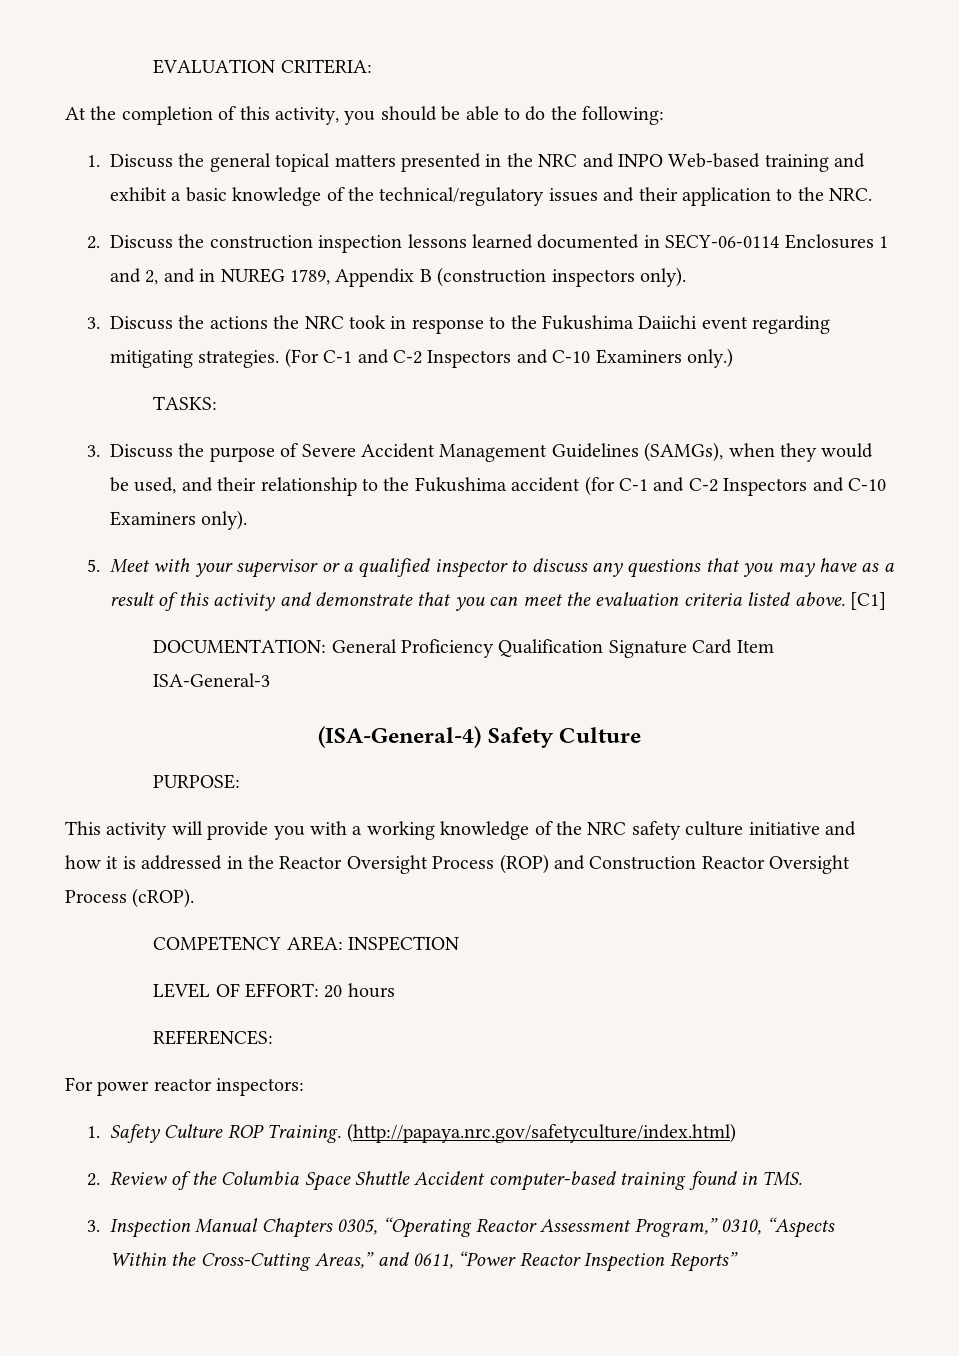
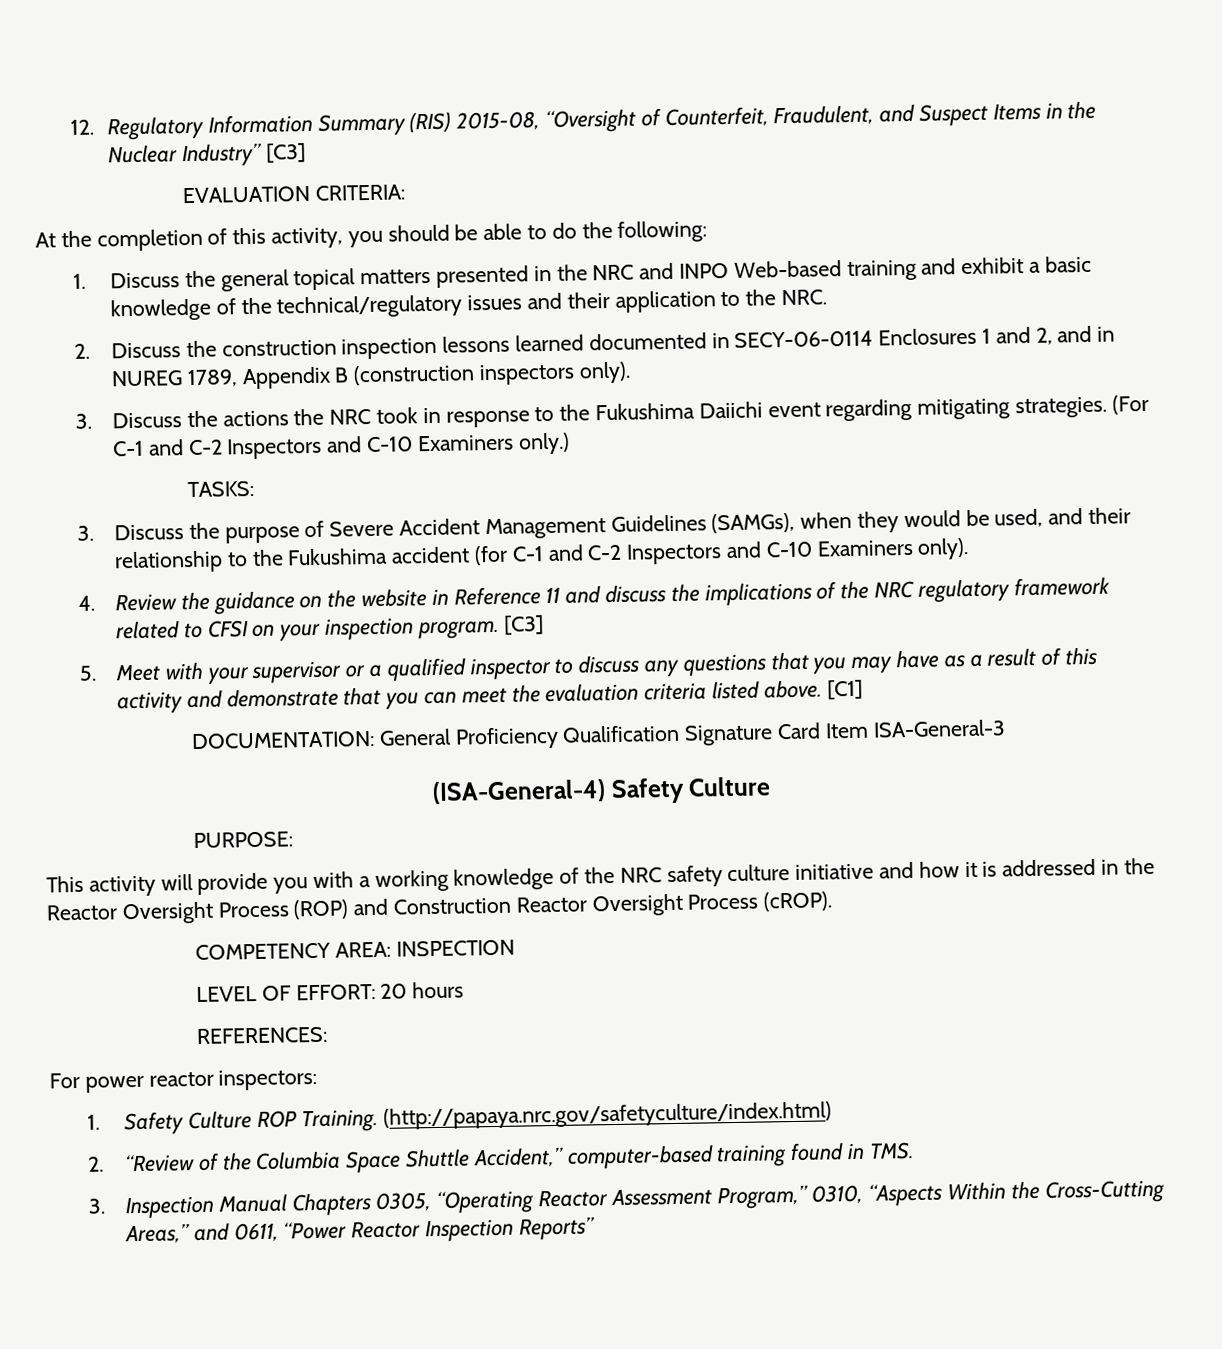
(153, 66) none -> [70,100,1097,141] [108,142,306,168] 12. Regulatory Information Summary (RIS) 2015-08, “Oversight of Counterfeit, Fraudulent, and Suspect Items in the Nuclear Industry” [C3] //
(248, 520) none -> [78,576,1110,615] [116,615,544,642] // 4. Review the guidance on the website in Reference 11 and discuss the implications of the NRC regulatory framework related to CFSI on your inspection program. [C3]
[110,1171,168,1185] Review -> [124,1153,196,1173] “Review
[414,1171,486,1185] Accident -> [472,1146,564,1169] Accident,”

